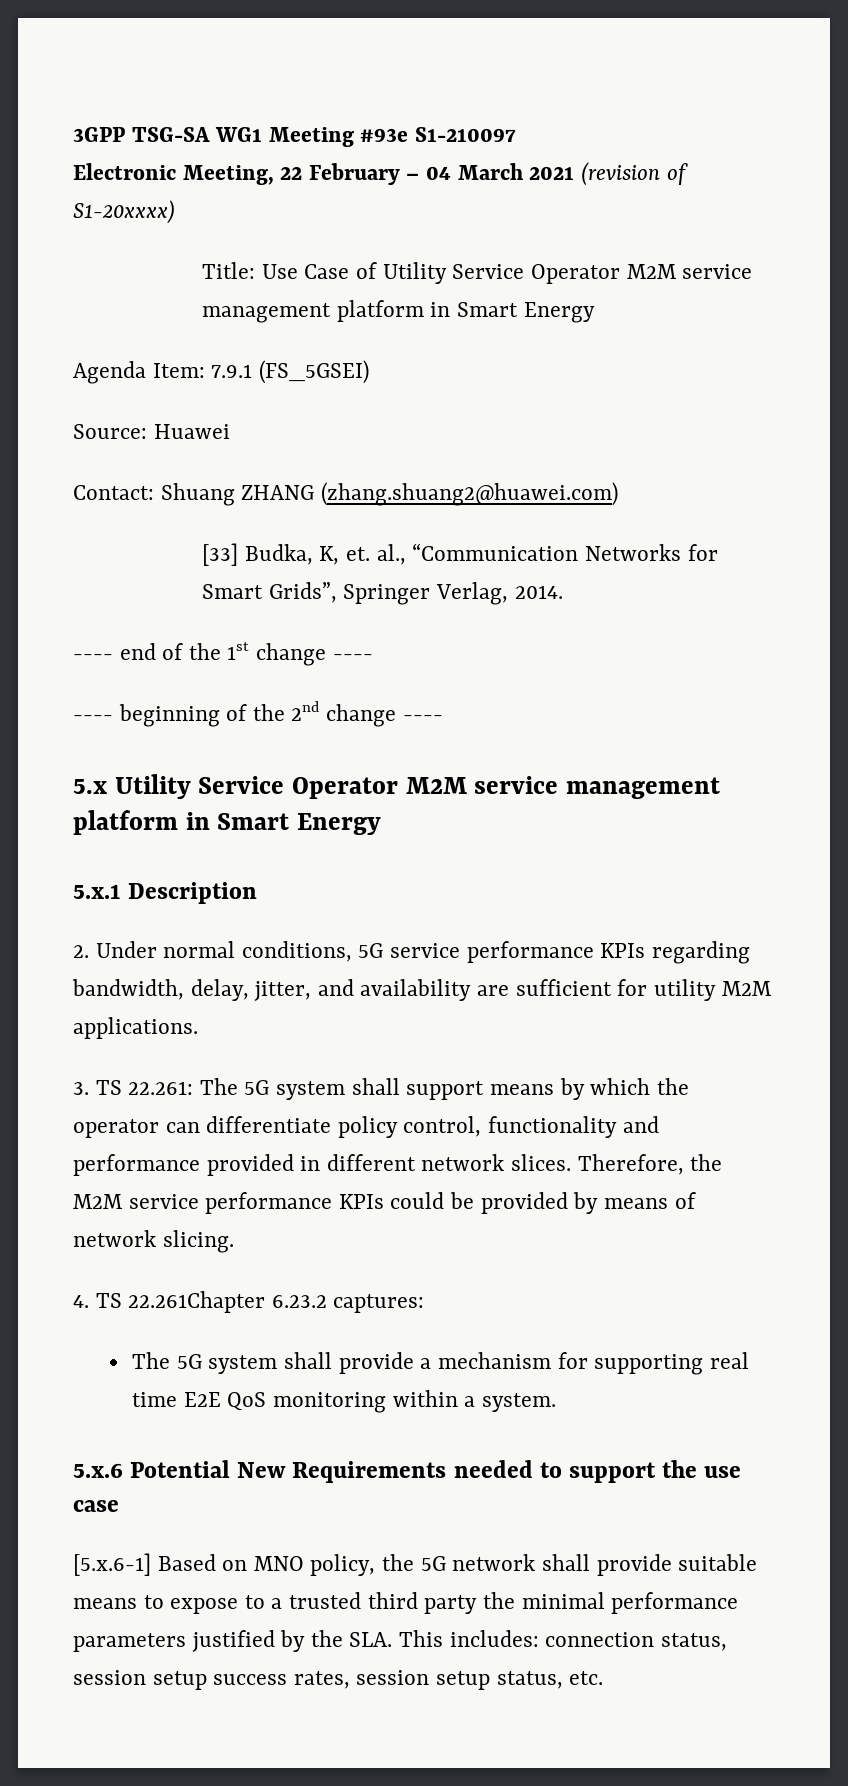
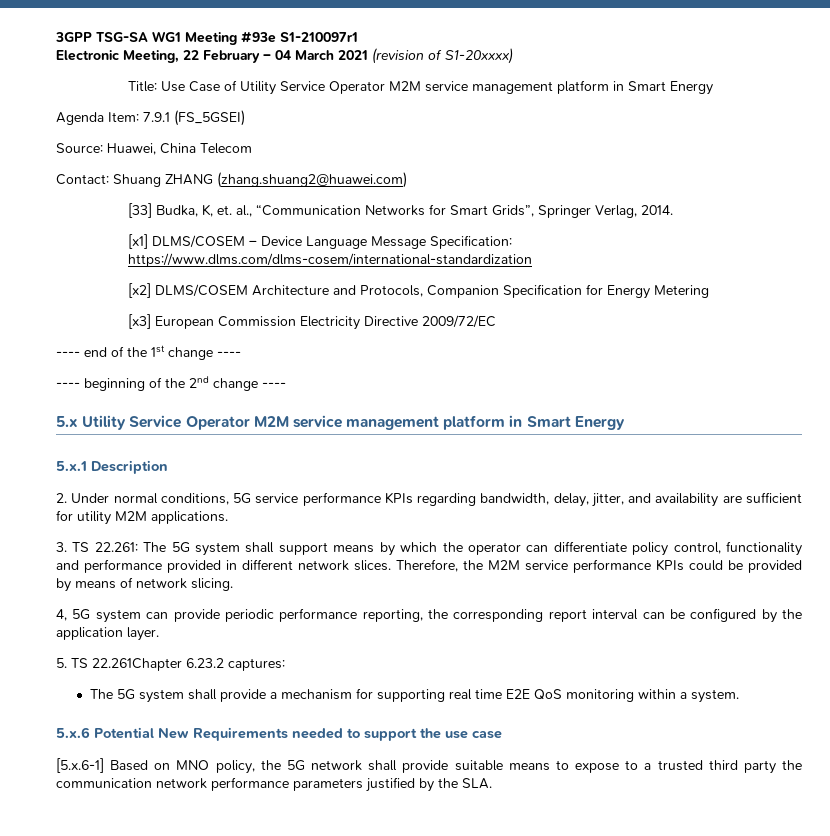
[415,127,517,142] S1-210097 -> [280,32,358,42] S1-210097r1
[153,424,230,439] Huawei -> [107,143,252,155] Huawei, China Telecom
(563, 592) none -> [128,234,513,249] [128,253,533,267] [128,283,710,299] [128,314,497,330] // [x1] DLMS/COSEM – Device Language Message Specification: https://www.dlms.com/dlms-cosem/international-standardization // [x2] DLMS/COSEM Architecture and Protocols, Companion Specification for Energy Metering // [x3] European Commission Electricity Directive 2009/72/EC
[73,1295,89,1308] 4. -> [56,608,802,623] [56,627,159,641] [56,658,67,668] 4, 5G system can provide periodic performance reporting, the corresponding report interval can be configured by the application layer. // 5.
[521,1592,605,1609] minimal -> [56,778,207,789] communication network
[399,1630,727,1651] [73,1670,604,1690] This includes: connection status, session setup success rates, session setup status, etc. -> (492, 783) none

